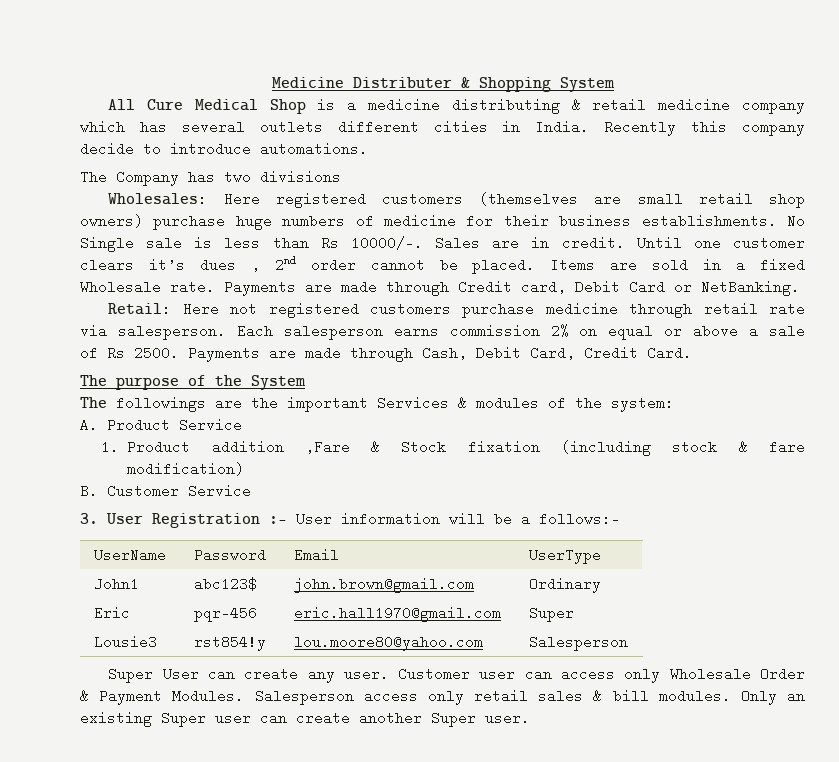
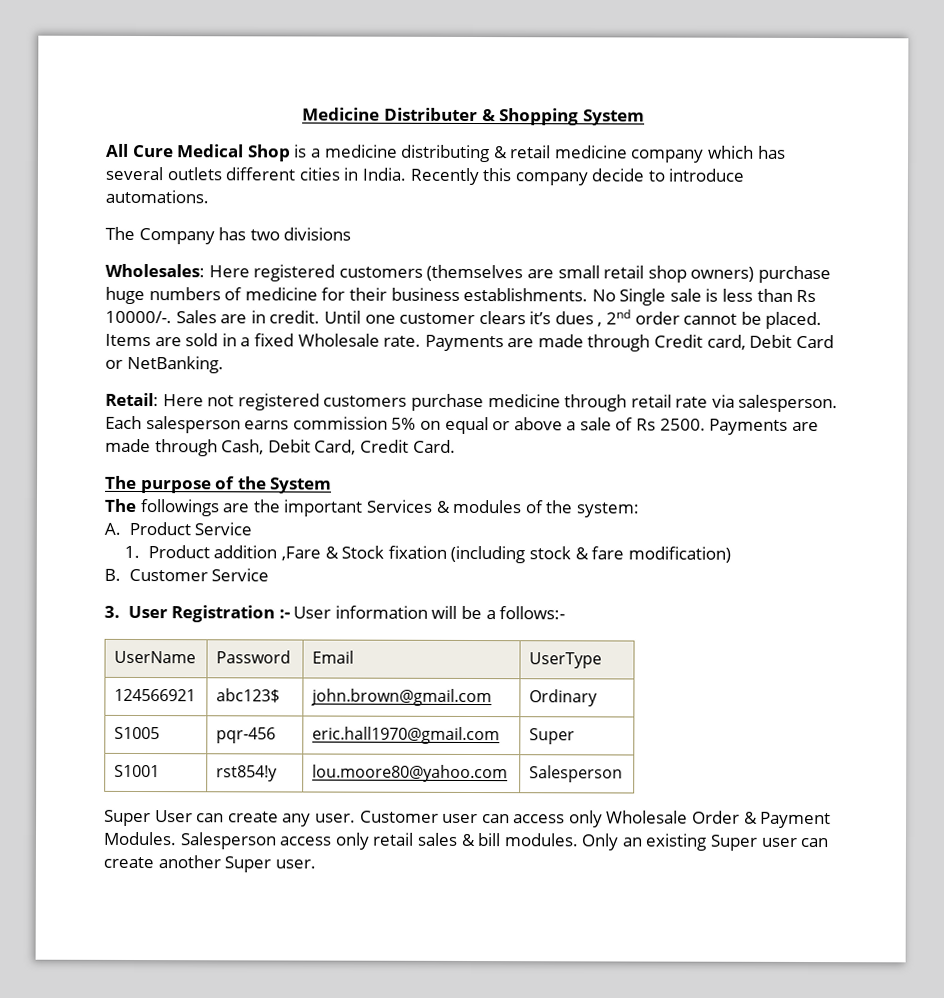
[550,324,569,338] 2% -> [391,417,417,430] 5%
[93,577,139,591] John1 -> [114,688,197,702] 124566921
[93,606,130,620] Eric -> [114,726,161,740] S1005
[93,635,157,649] Lousie3 -> [114,764,161,778] S1001

